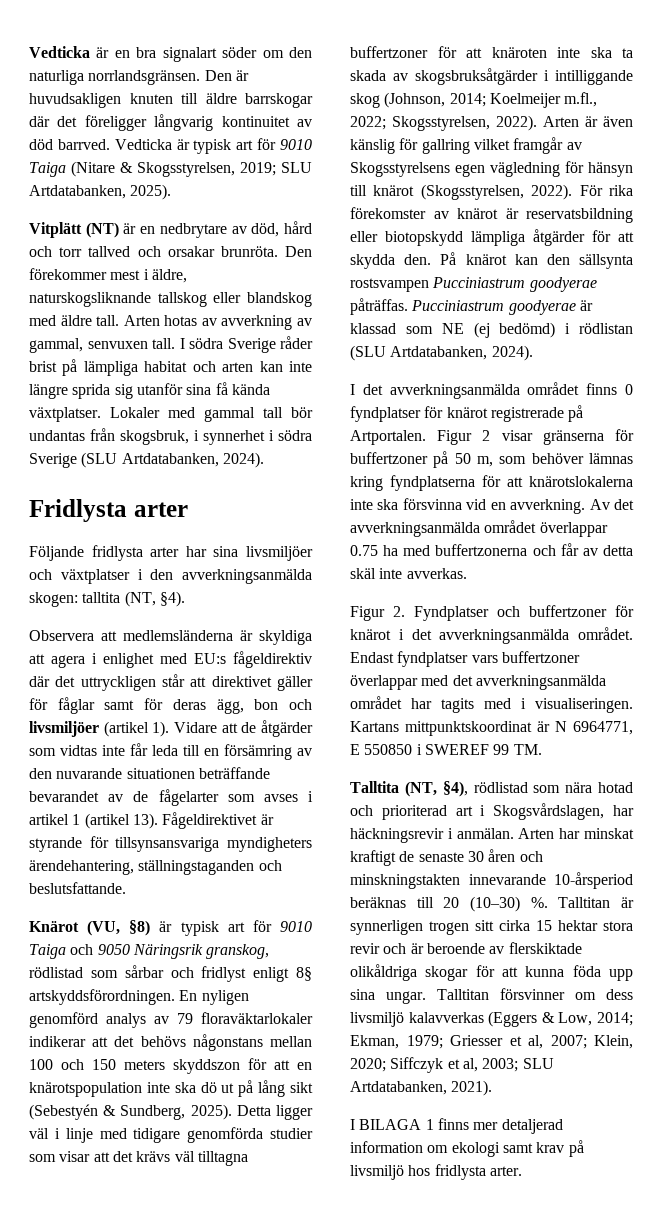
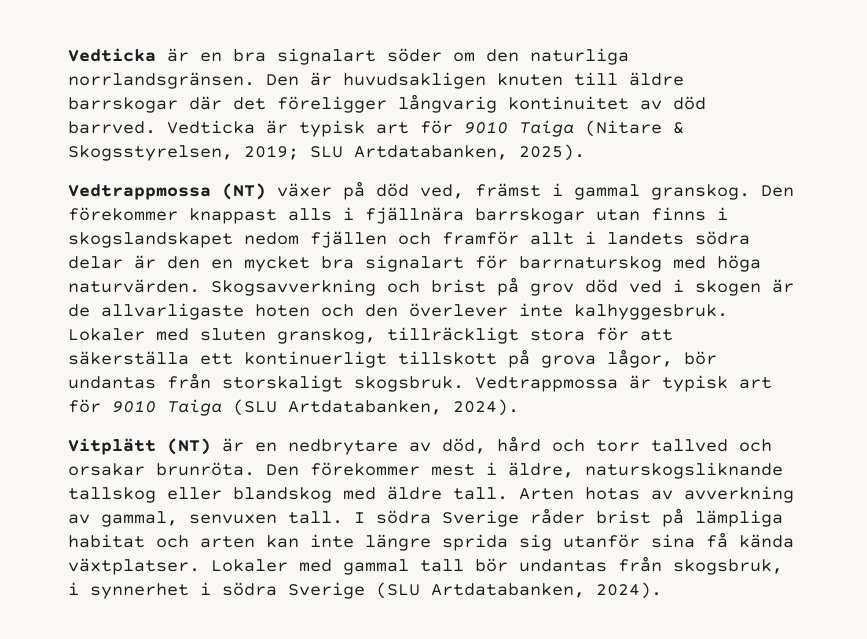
(172, 192) none -> [68,181,794,200] [68,207,728,224] [68,231,750,248] [68,255,761,272] [68,277,794,296] [68,303,728,320] [68,327,673,344] [68,349,717,368] [68,373,772,392] [68,399,519,416] // Vedtrappmossa (NT) växer på död ved, främst i gammal granskog. Den förekommer knappast alls i fjällnära barrskogar utan finns i skogslandskapet nedom fjällen och framför allt i landets södra delar är den en mycket bra signalart för barrnaturskog med höga naturvärden. Skogsavverkning och brist på grov död ved i skogen är de allvarligaste hoten och den överlever inte kalhyggesbruk. Lokaler med sluten granskog, tillräckligt stora för att säkerställa ett kontinuerligt tillskott på grova lågor, bör undantas från storskaligt skogsbruk. Vedtrappmossa är typisk art för 9010 Taiga (SLU Artdatabanken, 2024).
[29,499,188,522] [29,545,313,561] [29,569,312,584] [29,591,185,607] [29,630,312,645] [29,651,312,668] [29,674,313,691] [29,697,312,714] [29,720,313,737] [29,743,312,760] [29,767,270,779] [29,789,313,806] [29,812,274,829] [29,836,312,852] [29,860,282,875] [29,882,126,894] [29,920,312,936] [29,944,270,959] [29,965,312,982] [29,989,249,1005] [29,1012,313,1028] [29,1034,312,1051] [29,1058,312,1074] [29,1080,313,1097] [29,1104,313,1120] [29,1127,313,1143] [29,1151,248,1166] [350,46,633,58] [350,68,633,85] [350,92,598,108] [350,115,633,131] [350,137,582,154] [350,161,633,177] [350,184,633,200] [350,207,633,223] [350,229,634,246] [350,252,633,269] [350,277,597,292] [350,298,593,315] [350,322,633,338] [350,345,533,361] [350,382,633,399] [350,405,584,422] [350,429,634,445] [350,451,633,468] [350,475,633,491] [350,498,634,514] [350,520,608,537] [350,543,633,556] [350,568,467,579] [350,605,634,621] [350,627,633,644] [350,651,580,667] [350,675,606,690] [350,696,633,713] [350,721,633,736] [350,744,542,755] [350,781,633,797] [350,803,634,820] [350,828,634,843] [350,849,543,866] [350,872,633,889] [350,896,634,912] [350,920,633,935] [350,942,582,954] [350,964,633,981] [350,988,633,1004] [350,1011,633,1027] [350,1035,633,1049] [350,1057,554,1073] [350,1080,493,1096] [350,1118,563,1134] [350,1140,584,1157] [350,1164,522,1180] // Fridlysta arter // Följande fridlysta arter har sina livsmiljöer och växtplatser i den avverkningsanmälda skogen: talltita (NT, §4). // Observera att medlemsländerna är skyldiga att agera i enlighet med EU:s fågeldirektiv där det uttryckligen står att direktivet gäller för fåglar samt för deras ägg, bon och livsmiljöer (artikel 1). Vidare att de åtgärder som vidtas inte får leda till en försämring av den nuvarande situationen beträffande bevarandet av de fågelarter som avses i artikel 1 (artikel 13). Fågeldirektivet är styrande för tillsynsansvariga myndigheters ärendehantering, ställningstaganden och beslutsfattande. // Knärot (VU, §8) är typisk art för 9010 Taiga och 9050 Näringsrik granskog, rödlistad som sårbar och fridlyst enligt 8§ artskyddsförordningen. En nyligen genomförd analys av 79 floraväktarlokaler indikerar att det behövs någonstans mellan 100 och 150 meters skyddszon för att en knärotspopulation inte ska dö ut på lång sikt (Sebestyén & Sundberg, 2025). Detta ligger väl i linje med tidigare genomförda studier som visar att det krävs väl tilltagna buffertzoner för att knäroten inte ska ta skada av skogsbruksåtgärder i intilliggande skog (Johnson, 2014; Koelmeijer m.fl., 2022; Skogsstyrelsen, 2022). Arten är även känslig för gallring vilket framgår av Skogsstyrelsens egen vägledning för hänsyn till knärot (Skogsstyrelsen, 2022). För rika förekomster av knärot är reservatsbildning eller biotopskydd lämpliga åtgärder för att skydda den. På knärot kan den sällsynta rostsvampen Pucciniastrum goodyerae påträffas. Pucciniastrum goodyerae är klassad som NE (ej bedömd) i rödlistan (SLU Artdatabanken, 2024). // I det avverkningsanmälda området finns 0 fyndplatser för knärot registrerade på Artportalen. Figur 2 visar gränserna för buffertzoner på 50 m, som behöver lämnas kring fyndplatserna för att knärotslokalerna inte ska försvinna vid en avverkning. Av det avverkningsanmälda området överlappar 0.75 ha med buffertzonerna och får av detta skäl inte avverkas. // Figur 2. Fyndplatser och buffertzoner för knärot i det avverkningsanmälda området. Endast fyndplatser vars buffertzoner överlappar med det avverkningsanmälda området har tagits med i visualiseringen. Kartans mittpunktskoordinat är N 6964771, E 550850 i SWEREF 99 TM. // Talltita (NT, §4), rödlistad som nära hotad och prioriterad art i Skogsvårdslagen, har häckningsrevir i anmälan. Arten har minskat kraftigt de senaste 30 åren och minskningstakten innevarande 10-årsperiod beräknas till 20 (10–30) %. Talltitan är synnerligen trogen sitt cirka 15 hektar stora revir och är beroende av flerskiktade olikåldriga skogar för att kunna föda upp sina ungar. Talltitan försvinner om dess livsmiljö kalavverkas (Eggers & Low, 2014; Ekman, 1979; Griesser et al, 2007; Klein, 2020; Siffczyk et al, 2003; SLU Artdatabanken, 2021). // I BILAGA 1 finns mer detaljerad information om ekologi samt krav på livsmiljö hos fridlysta arter. -> (662, 590) none

